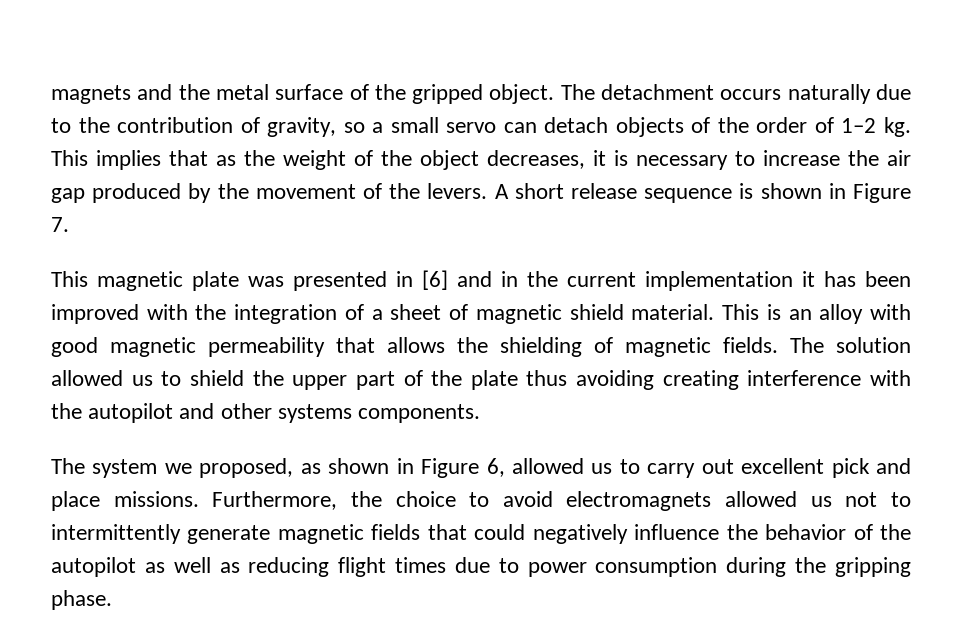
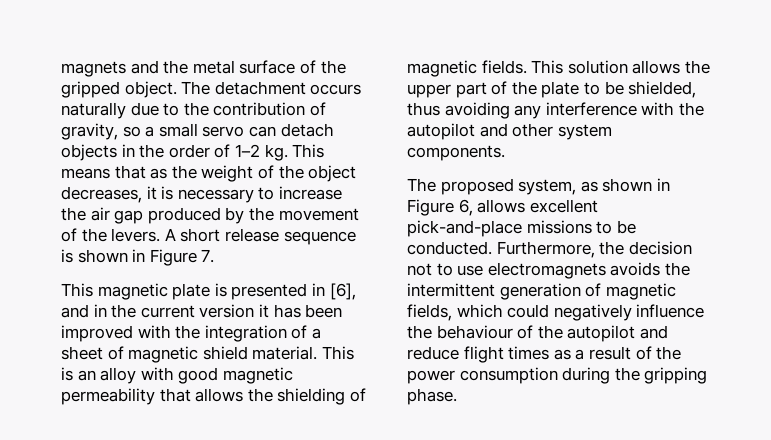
[691,117,711,133] of -> [121,144,135,157] in
[96,150,161,170] implies -> [61,168,110,179] means
[248,276,284,287] was -> [214,283,227,297] is
[422,270,448,290] [6] -> [329,283,356,300] [6],
[645,271,793,291] implementation -> [199,304,255,318] version
[790,337,911,353] [51,370,244,386] The solution allowed us to shield -> [531,60,681,74] This solution allows
(518, 380) none -> [583,81,697,98] to be shielded,
[662,370,739,390] creating -> [514,105,542,119] any
[277,404,352,423] systems -> [557,124,612,140] system
[92,458,294,478] system we proposed, -> [440,178,577,195] proposed system,
[511,458,911,478] [51,491,911,511] [51,524,467,544] allowed us to carry out excellent pick and place missions. Furthermore, the choice to avoid electromagnets allowed us not to intermittently generate magnetic fields that -> [477,199,598,213] [407,220,636,237] [407,241,692,258] [407,262,690,279] [407,283,676,300] [407,304,503,321] allows excellent pick-and-place missions to be conducted. Furthermore, the decision not to use electromagnets avoids the intermittent generation of magnetic fields, which
[765,524,847,540] behavior -> [436,325,513,339] behaviour
[144,557,519,577] as well as reducing flight times due to -> [639,325,668,339] [407,346,682,363] and reduce flight times as a result of the

